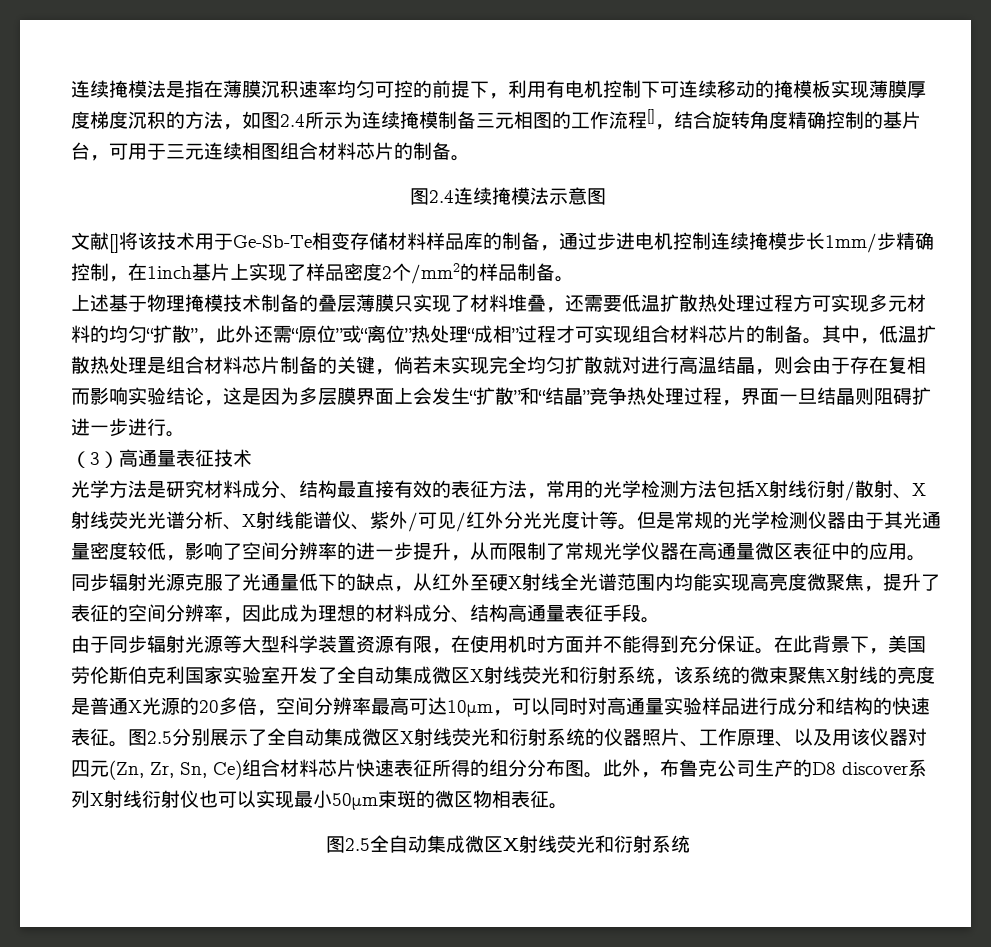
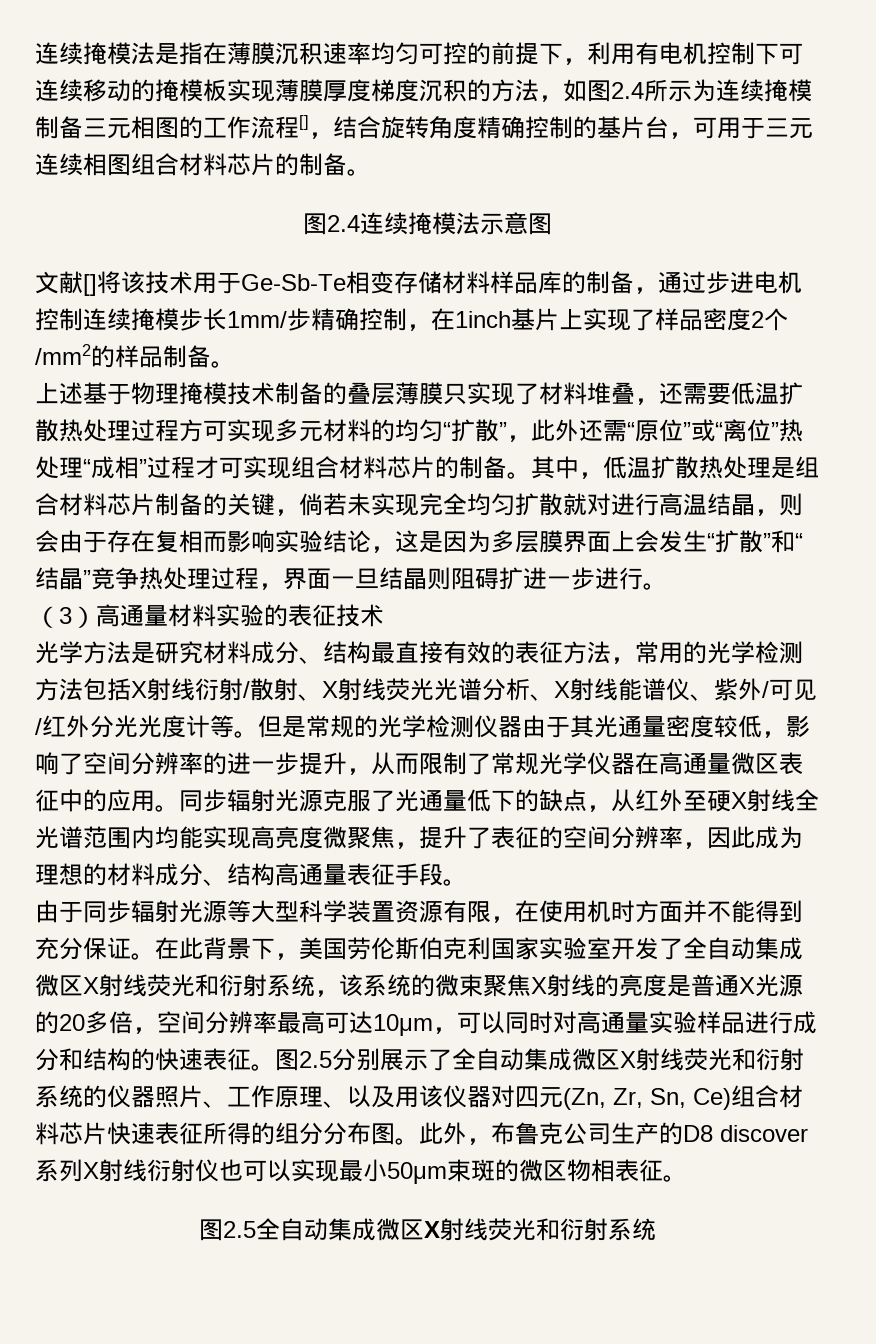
(176, 458) none -> [168,604,288,627] 材料实验的

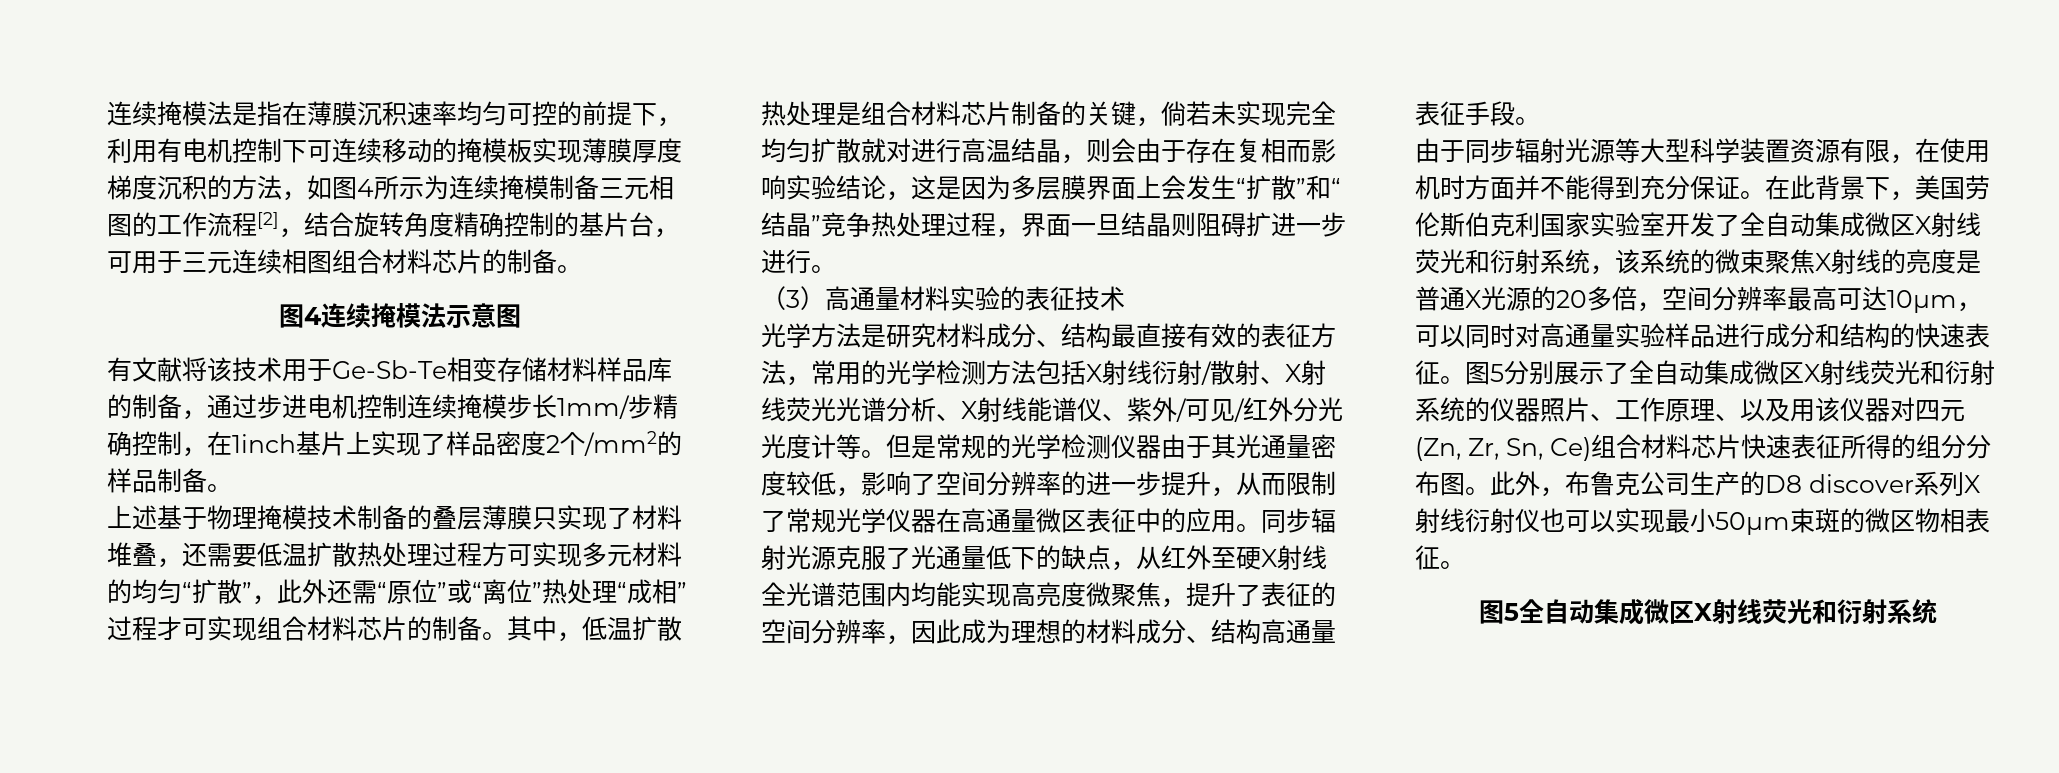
[611,82,644,99] 2.4 -> [357,179,374,197] 4
[299,115,309,130] [] -> [257,212,279,229] [2]
[326,215,360,232] 2.4 -> [304,307,321,325] 4
[35,271,97,296] 文献[] -> [107,357,182,382] 有文献
[299,1051,332,1068] 2.5 -> [1490,364,1504,382] 5
[222,1221,256,1238] 2.5 -> [1504,603,1519,621] 5

